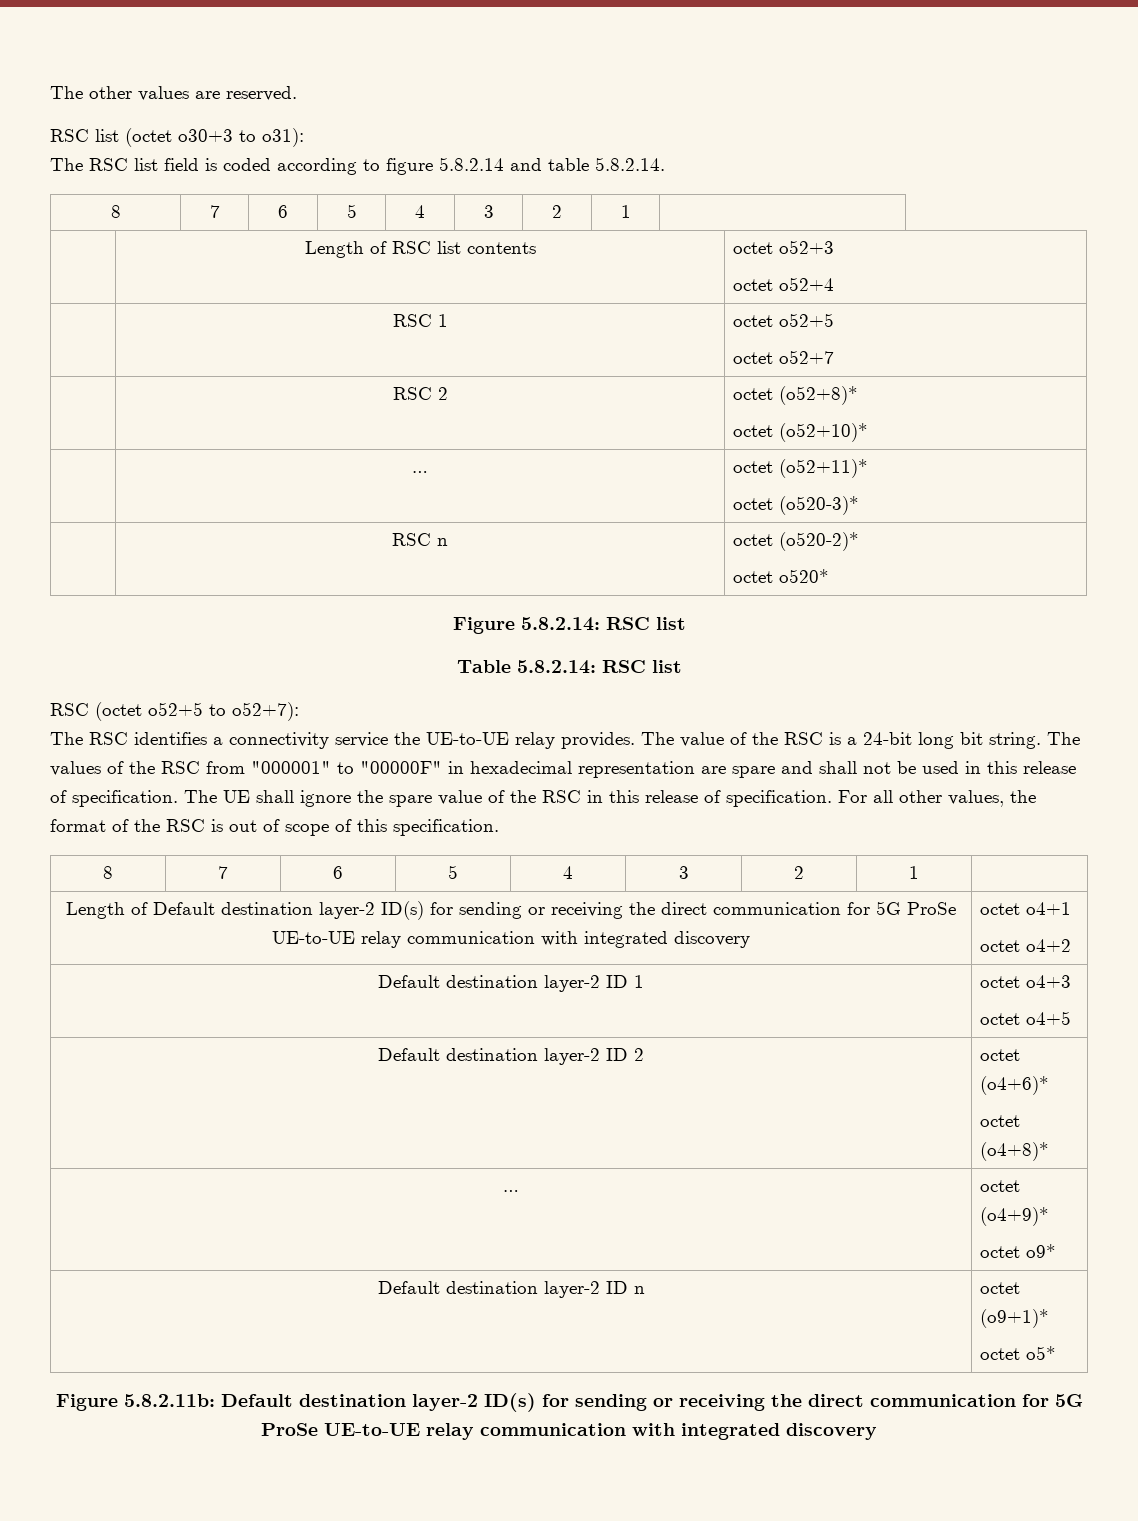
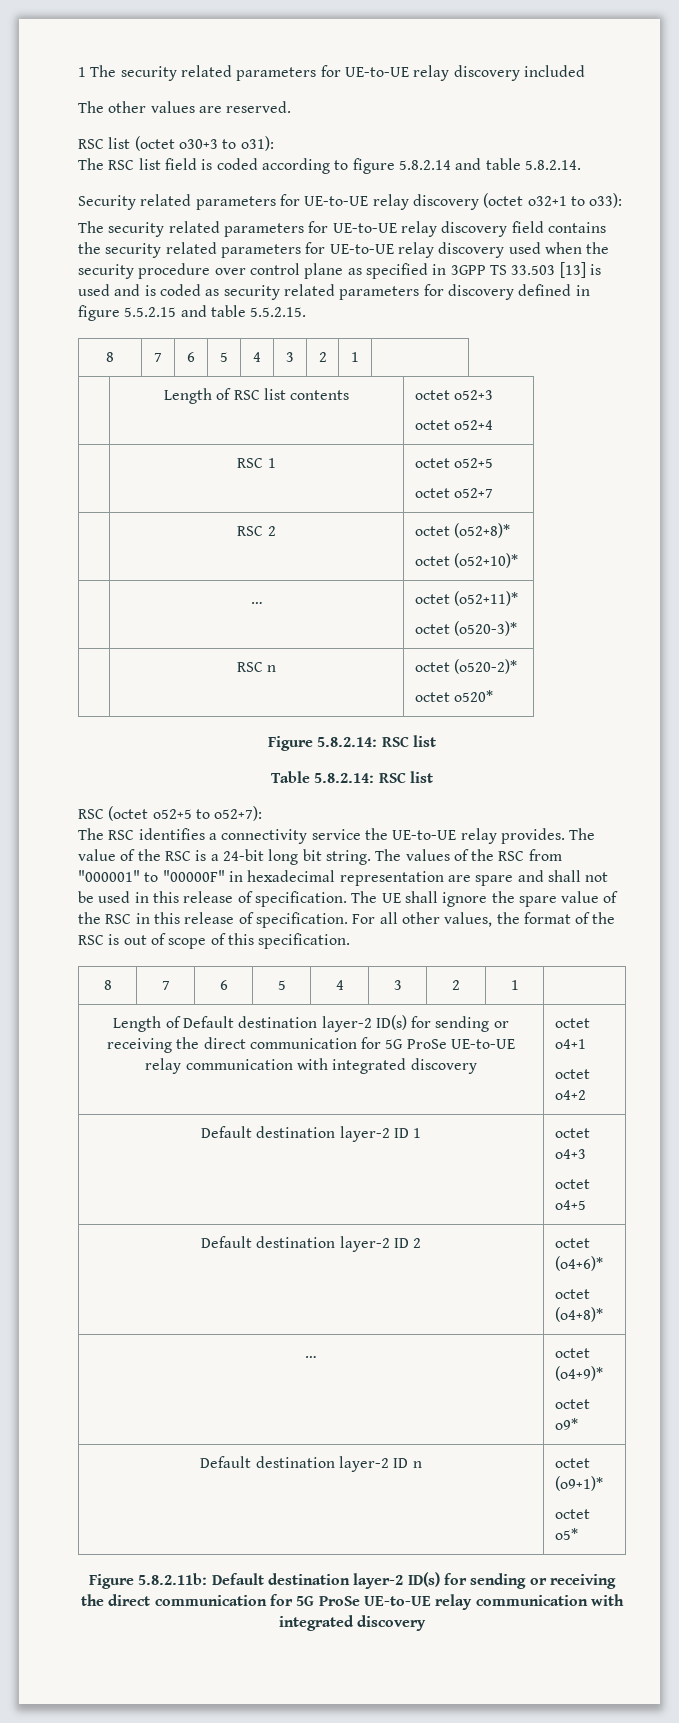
(50, 92) none -> [78,65,585,81] 1 The security related parameters for UE-to-UE relay discovery included //
(665, 164) none -> [78,193,623,210] [78,221,606,237] [78,242,610,258] [78,262,601,279] [78,284,590,300] [78,305,307,321] // Security related parameters for UE-to-UE relay discovery (octet o32+1 to o33): // The security related parameters for UE-to-UE relay discovery field contains the security related parameters for UE-to-UE relay discovery used when the security procedure over control plane as specified in 3GPP TS 33.503 [13] is used and is coded as security related parameters for discovery defined in figure 5.5.2.15 and table 5.5.2.15.

